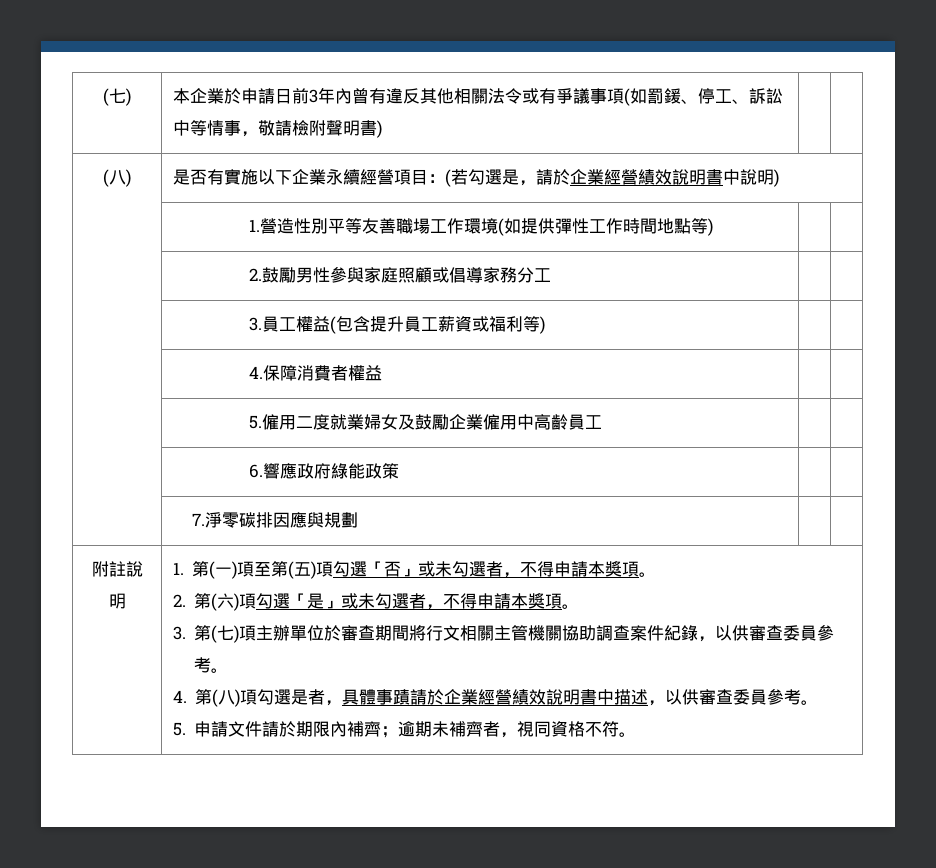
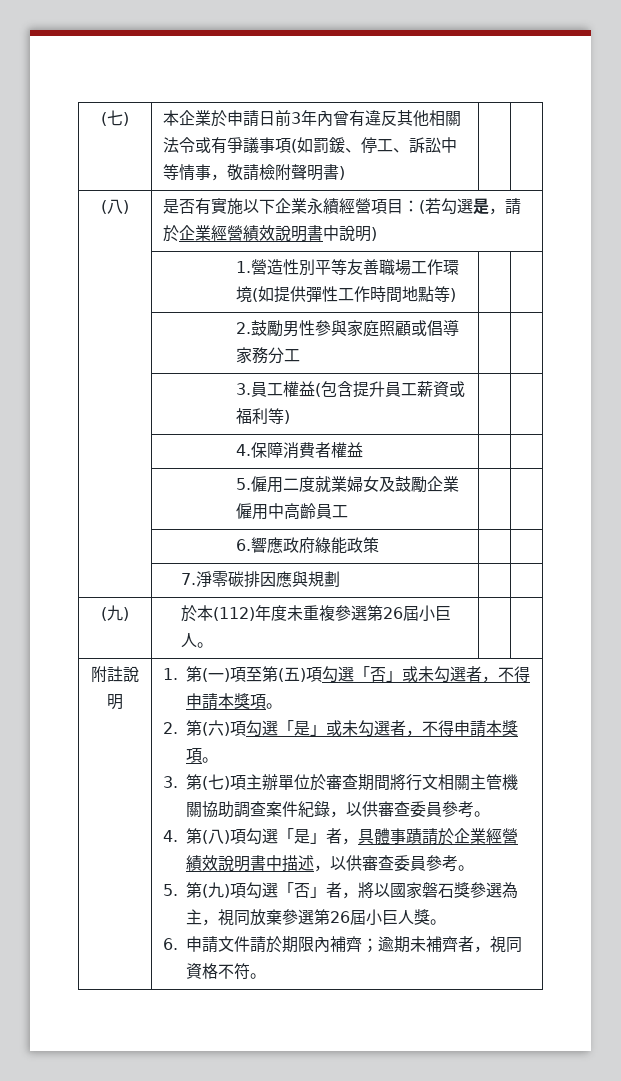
(358, 520) none -> [101,605,129,621] [181,605,452,622] [181,633,214,648] // (九) | 於本(112)年度未重複參選第26屆小巨人。 | |
[291,689,309,705] 是 -> [277,828,326,844] 「是」
(186, 729) none -> [185,882,518,899] [185,909,446,926] [162,938,178,950] 第(九)項勾選「否」者，將以國家磐石獎參選為主，視同放棄參選第26屆小巨人獎。 // 6.

